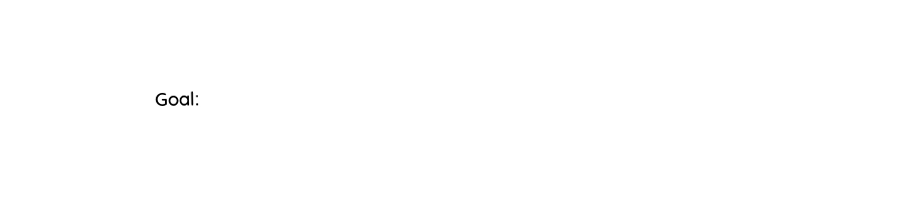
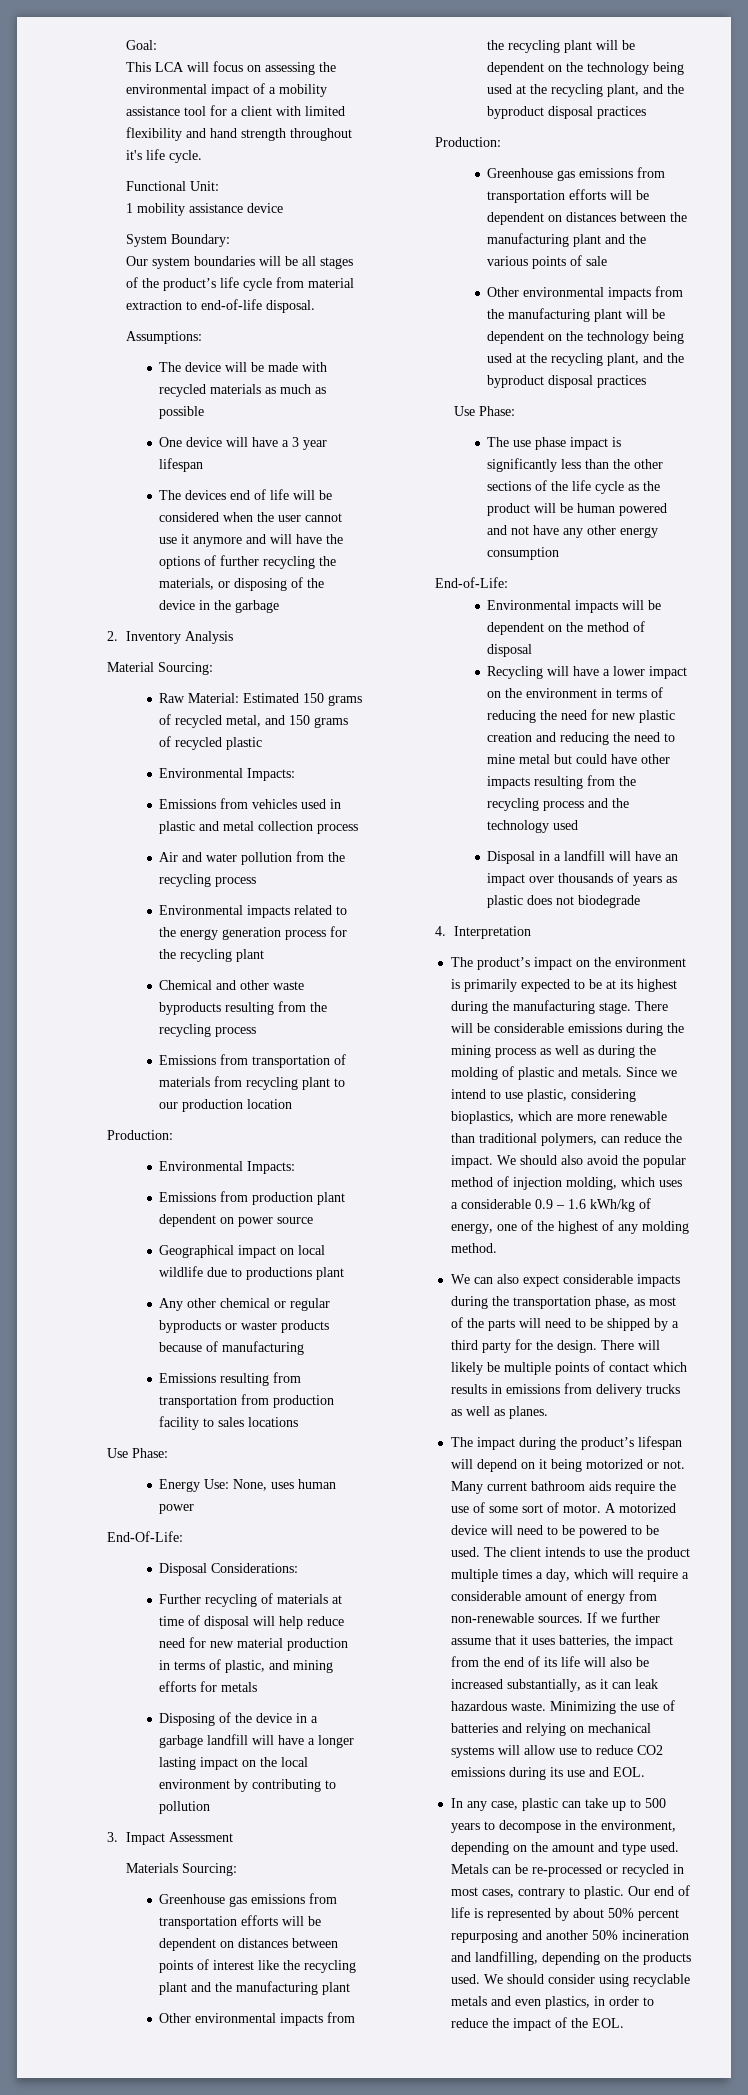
(200, 99) none -> [125,61,336,75] [125,83,327,97] [125,105,345,116] [125,127,352,141] [125,149,202,163] [125,181,219,191] [125,203,283,216] [125,234,230,247] [125,256,353,269] [125,277,354,291] [125,299,315,313] [125,331,202,344] [159,362,328,372] [159,384,327,397] [159,406,205,419] [159,437,328,450] [159,458,204,472] [159,489,333,500] [159,512,343,522] [159,534,344,547] [159,555,337,569] [159,577,325,591] [159,600,280,613] [107,631,233,644] [107,662,214,675] [159,693,363,706] [159,714,349,728] [159,736,263,750] [159,768,296,781] [159,798,342,809] [159,821,359,834] [159,851,346,865] [159,874,257,887] [159,905,348,918] [159,926,348,940] [159,949,265,962] [159,980,305,990] [159,1001,328,1015] [159,1024,257,1037] [159,1054,347,1068] [159,1076,346,1090] [159,1099,293,1112] [107,1130,174,1140] [159,1161,296,1174] [159,1191,346,1205] [159,1214,314,1227] [159,1245,326,1258] [159,1266,345,1280] [159,1298,331,1311] [159,1320,330,1333] [159,1341,305,1355] [159,1372,302,1386] [159,1394,335,1408] [159,1416,299,1430] [107,1448,169,1458] [159,1479,337,1492] [159,1504,195,1514] [107,1531,184,1542] [159,1563,299,1576] [159,1593,343,1607] [159,1615,345,1629] [159,1637,349,1651] [159,1659,334,1673] [159,1681,258,1692] [159,1712,319,1726] [159,1734,355,1748] [159,1757,309,1770] [159,1779,337,1792] [159,1801,211,1814] [107,1832,233,1845] [125,1863,237,1876] [159,1893,338,1907] [159,1915,322,1929] [159,1938,339,1951] [159,1959,357,1973] [159,1981,351,1995] [159,2012,356,2026] [487,40,636,53] [487,62,685,75] [487,84,685,97] [487,106,647,119] [435,137,502,147] [487,167,666,181] [487,189,650,203] [487,212,688,225] [487,233,647,247] [487,255,608,269] [487,286,684,300] [487,308,666,322] [487,331,685,344] [487,353,685,366] [487,375,647,388] [453,406,515,416] [487,437,622,450] [487,458,664,472] [487,480,661,494] [487,503,668,516] [487,525,659,538] [487,547,560,560] [435,577,509,588] [487,600,662,613] [487,621,646,635] [487,644,533,657] [487,666,688,679] [487,687,664,698] [487,709,676,723] [487,732,676,745] [487,754,671,764] [487,775,637,789] [487,798,630,811] [487,820,579,833] [487,850,679,864] [487,872,678,886] [487,895,641,908] [435,926,531,939] [450,957,686,970] [450,979,677,992] [450,1000,668,1014] [450,1023,684,1036] [450,1045,656,1058] [450,1066,677,1080] [450,1089,636,1102] [450,1111,667,1124] [450,1133,682,1146] [450,1155,686,1168] [450,1176,682,1190] [450,1198,651,1212] [450,1220,689,1234] [450,1243,497,1253] [450,1274,680,1287] [450,1296,676,1309] [450,1317,679,1331] [450,1339,660,1353] [450,1361,687,1375] [450,1383,680,1397] [450,1406,548,1419] [450,1436,682,1450] [450,1459,685,1472] [450,1481,676,1494] [450,1502,676,1513] [450,1525,659,1538] [450,1547,690,1560] [450,1569,689,1582] [450,1590,657,1604] [450,1612,660,1623] [450,1635,673,1648] [450,1656,649,1667] [450,1679,658,1692] [450,1700,675,1714] [450,1723,651,1736] [450,1745,663,1758] [450,1767,645,1780] [450,1798,666,1811] [450,1820,676,1833] [450,1842,679,1855] [450,1864,684,1877] [450,1885,690,1899] [450,1907,679,1921] [450,1930,689,1943] [450,1951,691,1965] [450,1974,690,1987] [450,1996,654,2009] [450,2017,624,2031] // This LCA will focus on assessing the environmental impact of a mobility assistance tool for a client with limited flexibility and hand strength throughout it's life cycle. // Functional Unit: // 1 mobility assistance device // System Boundary: // Our system boundaries will be all stages of the product’s life cycle from material extraction to end-of-life disposal. // Assumptions: // The device will be made with recycled materials as much as possible // One device will have a 3 year lifespan // The devices end of life will be considered when the user cannot use it anymore and will have the options of further recycling the materials, or disposing of the device in the garbage // 2. Inventory Analysis // Material Sourcing: // Raw Material: Estimated 150 grams of recycled metal, and 150 grams of recycled plastic // Environmental Impacts: // Emissions from vehicles used in plastic and metal collection process // Air and water pollution from the recycling process // Environmental impacts related to the energy generation process for the recycling plant // Chemical and other waste byproducts resulting from the recycling process // Emissions from transportation of materials from recycling plant to our production location // Production: // Environmental Impacts: // Emissions from production plant dependent on power source // Geographical impact on local wildlife due to productions plant // Any other chemical or regular byproducts or waster products because of manufacturing // Emissions resulting from transportation from production facility to sales locations // Use Phase: // Energy Use: None, uses human power // End-Of-Life: // Disposal Considerations: // Further recycling of materials at time of disposal will help reduce need for new material production in terms of plastic, and mining efforts for metals // Disposing of the device in a garbage landfill will have a longer lasting impact on the local environment by contributing to pollution // 3. Impact Assessment // Materials Sourcing: // Greenhouse gas emissions from transportation efforts will be dependent on distances between points of interest like the recycling plant and the manufacturing plant // Other environmental impacts from the recycling plant will be dependent on the technology being used at the recycling plant, and the byproduct disposal practices // Production: // Greenhouse gas emissions from transportation efforts will be dependent on distances between the manufacturing plant and the various points of sale // Other environmental impacts from the manufacturing plant will be dependent on the technology being used at the recycling plant, and the byproduct disposal practices // Use Phase: // The use phase impact is significantly less than the other sections of the life cycle as the product will be human powered and not have any other energy consumption // End-of-Life: // Environmental impacts will be dependent on the method of disposal // Recycling will have a lower impact on the environment in terms of reducing the need for new plastic creation and reducing the need to mine metal but could have other impacts resulting from the recycling process and the technology used // Disposal in a landfill will have an impact over thousands of years as plastic does not biodegrade // 4. Interpretation // The product’s impact on the environment is primarily expected to be at its highest during the manufacturing stage. There will be considerable emissions during the mining process as well as during the molding of plastic and metals. Since we intend to use plastic, considering bioplastics, which are more renewable than traditional polymers, can reduce the impact. We should also avoid the popular method of injection molding, which uses a considerable 0.9 – 1.6 kWh/kg of energy, one of the highest of any molding method. // We can also expect considerable impacts during the transportation phase, as most of the parts will need to be shipped by a third party for the design. There will likely be multiple points of contact which results in emissions from delivery trucks as well as planes. // The impact during the product’s lifespan will depend on it being motorized or not. Many current bathroom aids require the use of some sort of motor. A motorized device will need to be powered to be used. The client intends to use the product multiple times a day, which will require a considerable amount of energy from non-renewable sources. If we further assume that it uses batteries, the impact from the end of its life will also be increased substantially, as it can leak hazardous waste. Minimizing the use of batteries and relying on mechanical systems will allow use to reduce CO2 emissions during its use and EOL. // In any case, plastic can take up to 500 years to decompose in the environment, depending on the amount and type used. Metals can be re-processed or recycled in most cases, contrary to plastic. Our end of life is represented by about 50% percent repurposing and another 50% incineration and landfilling, depending on the products used. We should consider using recyclable metals and even plastics, in order to reduce the impact of the EOL.

